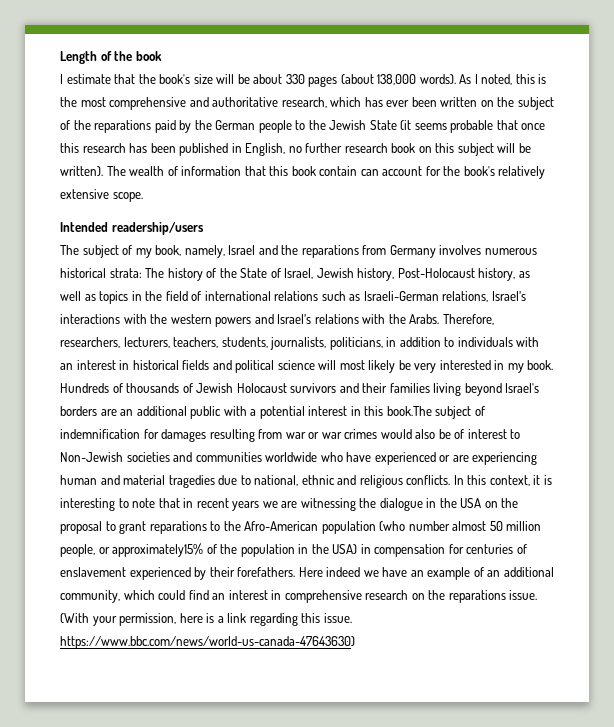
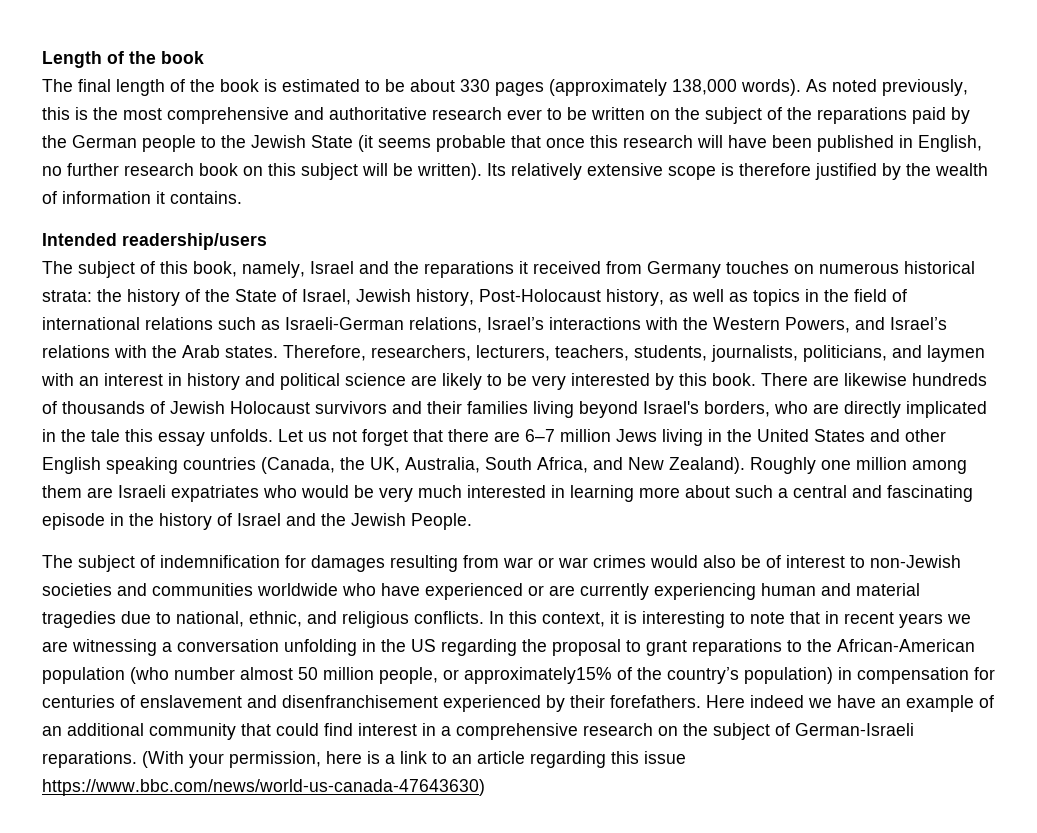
[60,74,235,84] I estimate that the book's size will -> [42,79,380,96] The final length of the book is estimated to
[340,74,374,84] (about -> [549,79,667,96] (approximately
[474,74,513,85] I noted, -> [832,79,968,96] noted previously,
[281,97,437,108] research, which has ever been -> [432,107,587,120] research ever to be
[129,143,148,153] has -> [697,135,767,148] will have
[106,166,546,179] [60,189,143,202] The wealth of information that this book contain can account for the book's relatively extensive scope. -> [487,163,988,180] [42,191,242,204] Its relatively extensive scope is therefore justified by the wealth of information it contains.
[135,248,152,258] my -> [160,261,188,274] this
[362,245,482,258] from Germany involves -> [519,261,814,278] it received from Germany touches on
[145,268,165,278] The -> [97,289,122,302] the
[170,314,252,327] western powers -> [713,317,850,333] Western Powers,
[409,314,440,324] Arabs. -> [182,345,278,358] Arab states.
[386,337,513,347] in addition to individuals -> [892,345,985,362] and laymen
[132,360,210,370] historical fields -> [187,373,240,390] history
[318,360,554,373] [60,383,109,393] will most likely be very interested in my book. Hundreds -> [411,373,987,390] are likely to be very interested by this book. There are likewise hundreds
[60,406,432,419] borders are an additional public with a potential interest in this book.The -> [704,401,987,418] [42,429,946,446] [42,457,967,474] [42,485,973,502] [42,513,472,530] [42,555,73,568] borders, who are directly implicated in the tale this essay unfolds. Let us not forget that there are 6–7 million Jews living in the United States and other English speaking countries (Canada, the UK, Australia, South Africa, and New Zealand). Roughly one million among them are Israeli expatriates who would be very much interested in learning more about such a central and fascinating episode in the history of Israel and the Jewish People. // The
[60,452,123,462] Non-Jewish -> [870,555,961,568] non-Jewish
(469, 458) none -> [580,583,649,600] currently
[301,475,335,485] ethnic -> [249,611,302,627] ethnic,
[359,498,498,511] the dialogue in the USA on -> [162,639,517,656] a conversation unfolding in the US regarding
[244,521,319,531] Afro-American -> [837,639,975,652] African-American
[240,544,358,557] population in the USA) -> [667,667,833,684] country’s population)
(126, 572) none -> [247,695,438,708] and disenfranchisement
[60,590,155,603] community, which -> [149,723,271,740] community that
[212,590,282,600] an interest in -> [358,723,451,736] interest in a
[448,590,538,603] reparations issue. -> [713,723,914,740] [42,751,137,768] subject of German-Israeli reparations.
(247, 618) none -> [432,751,525,764] to an article
[323,613,352,623] issue. -> [644,751,686,764] issue

